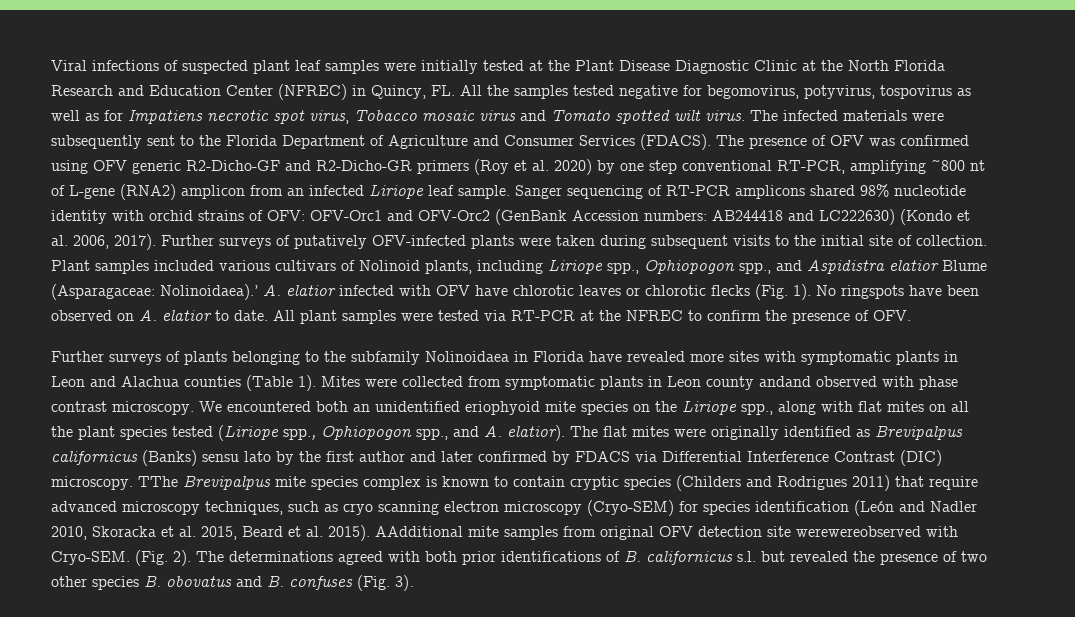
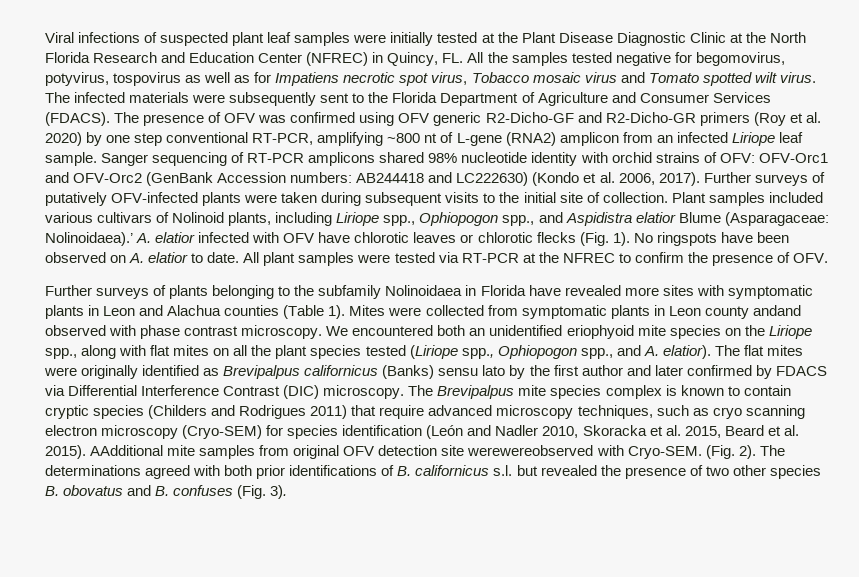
[138,476,178,487] TThe -> [408,385,434,396] The

